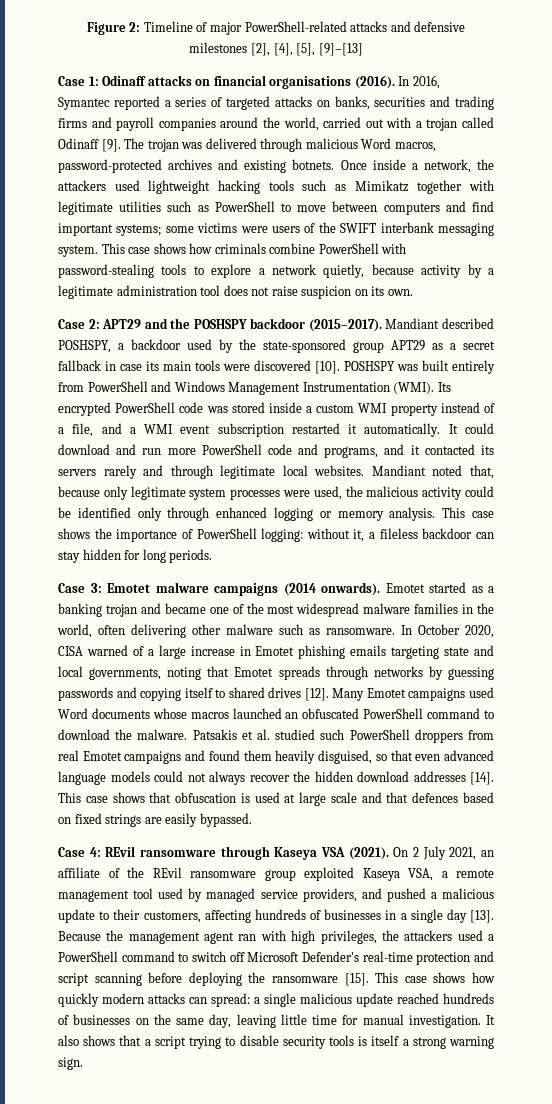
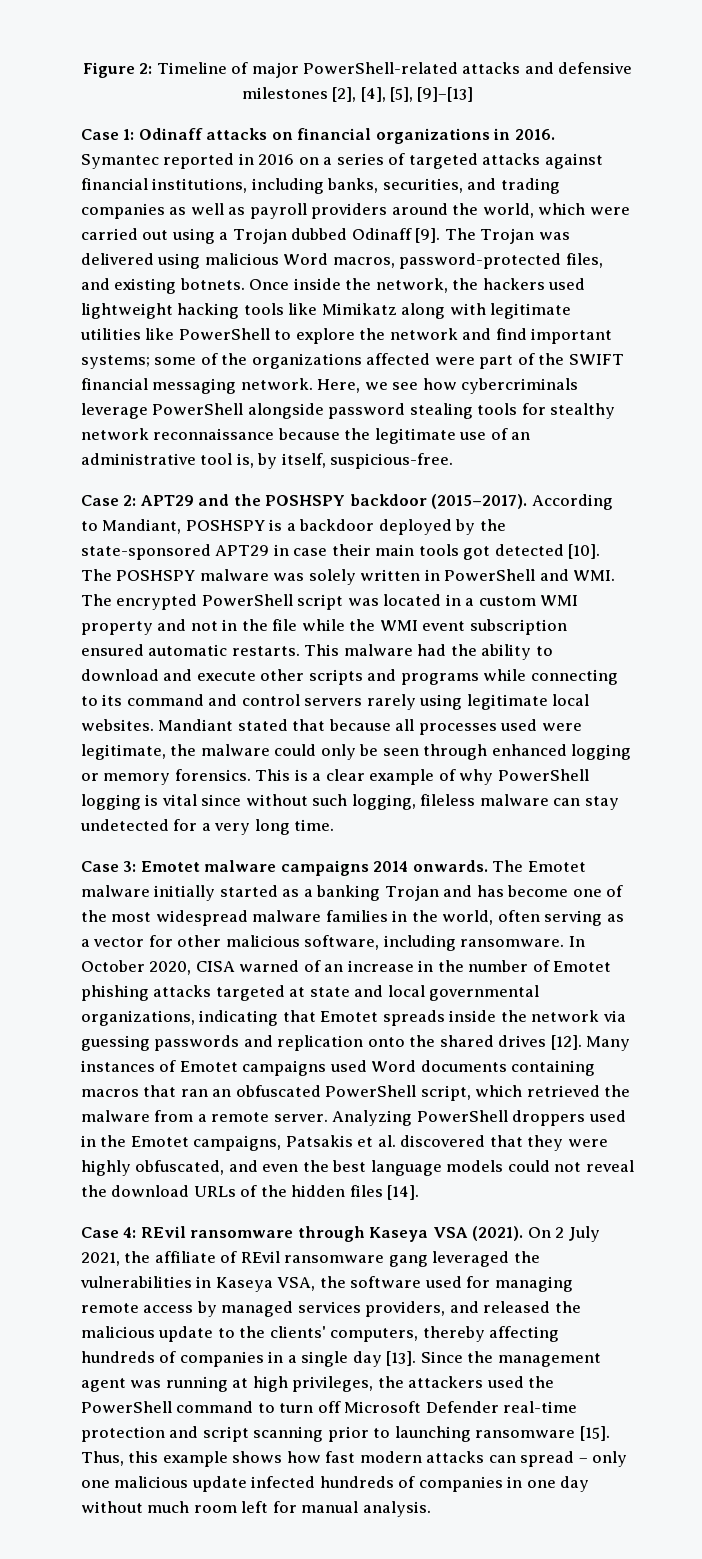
[269,75,440,89] [58,96,160,110] organisations (2016). In 2016, Symantec reported -> [375,128,555,144] [81,153,319,169] organizations in 2016. Symantec reported in 2016 on
[316,96,494,110] [58,117,494,131] on banks, securities and trading firms and payroll companies around the world, carried out with a trojan called -> [544,153,603,169] [81,178,560,194] [81,203,630,219] [81,228,348,244] against financial institutions, including banks, securities, and trading companies as well as payroll providers around the world, which were carried out using a Trojan dubbed
[147,139,179,152] trojan -> [480,228,535,244] Trojan
[260,138,303,152] through -> [157,253,201,269] using
[168,159,213,170] archives -> [565,253,603,268] files,
[411,163,418,170] a -> [345,278,372,290] the
[58,180,106,191] attackers -> [482,278,545,290] hackers
[302,180,494,194] [58,201,440,215] such as Mimikatz together with legitimate utilities such as PowerShell to move between computers -> [288,303,572,319] [80,328,458,344] like Mimikatz along with legitimate utilities like PowerShell to explore the network
[197,222,494,236] [58,243,407,257] [58,264,494,278] [58,285,413,299] victims were users of the SWIFT interbank messaging system. This case shows how criminals combine PowerShell with password-stealing tools to explore a network quietly, because activity by a legitimate administration tool does not raise suspicion on its own. -> [200,353,624,369] [81,378,579,394] [81,403,616,419] [81,428,531,444] [81,453,454,469] of the organizations affected were part of the SWIFT financial messaging network. Here, we see how cybercriminals leverage PowerShell alongside password stealing tools for stealthy network reconnaissance because the legitimate use of an administrative tool is, by itself, suspicious-free.
[385,318,494,329] [58,340,111,353] Mandiant described POSHSPY, -> [531,494,613,510] [81,519,283,534] According to Mandiant, POSHSPY is
[187,339,212,350] used -> [378,519,452,535] deployed
[353,340,495,353] [58,360,101,371] group APT29 as a secret fallback -> [215,545,270,556] APT29
[146,361,159,371] its -> [331,544,371,556] their
[223,360,495,374] [58,381,451,395] [58,402,496,416] [58,423,494,437] [58,444,495,458] [58,465,494,479] [58,486,495,500] [58,507,162,521] were discovered [10]. POSHSPY was built entirely from PowerShell and Windows Management Instrumentation (WMI). Its encrypted PowerShell code was stored inside a custom WMI property instead of a file, and a WMI event subscription restarted it automatically. It could download and run more PowerShell code and programs, and it contacted its servers rarely and through legitimate local websites. Mandiant noted that, because only legitimate system processes were used, the malicious activity could be identified only -> [463,544,601,560] [81,569,616,585] [81,594,579,610] [81,619,567,635] [81,644,553,660] [81,669,618,685] [81,694,590,710] [81,719,582,735] [81,744,419,760] got detected [10]. The POSHSPY malware was solely written in PowerShell and WMI. The encrypted PowerShell script was located in a custom WMI property and not in the file while the WMI event subscription ensured automatic restarts. This malware had the ability to download and execute other scripts and programs while connecting to its command and control servers rarely using legitimate local websites. Mandiant stated that because all processes used were legitimate, the malware could only be seen
[389,507,495,521] [58,528,494,542] [58,549,213,563] analysis. This case shows the importance of PowerShell logging: without it, a fileless backdoor can stay hidden for long periods. -> [174,769,589,785] [81,794,619,810] [80,819,335,835] forensics. This is a clear example of why PowerShell logging is vital since without such logging, fileless malware can stay undetected for a very long time.
[283,582,494,596] [58,603,206,617] (2014 onwards). Emotet started as a banking trojan and became -> [373,860,586,872] [81,885,569,901] 2014 onwards. The Emotet malware initially started as a banking Trojan and has become
[131,624,320,638] delivering other malware such as -> [544,910,624,926] [81,935,456,951] serving as a vector for other malicious software, including
[147,645,495,659] [58,666,494,680] [58,687,226,701] a large increase in Emotet phishing emails targeting state and local governments, noting that Emotet spreads through networks by guessing passwords and copying itself to -> [324,960,612,972] [81,985,540,1001] [81,1010,626,1026] [81,1035,436,1051] an increase in the number of Emotet phishing attacks targeted at state and local governmental organizations, indicating that Emotet spreads inside the network via guessing passwords and replication onto the
(365, 694) none -> [81,1060,177,1072] instances of
[152,708,495,719] [58,729,494,743] [58,750,495,764] [58,771,494,785] [58,792,495,806] [58,813,252,827] whose macros launched an obfuscated PowerShell command to download the malware. Patsakis et al. studied such PowerShell droppers from real Emotet campaigns and found them heavily disguised, so that even advanced language models could not always recover the hidden download addresses [14]. This case shows that obfuscation is used at large scale and that defences based on fixed strings are easily bypassed. -> [511,1060,596,1076] [81,1085,631,1101] [81,1110,626,1126] [81,1135,608,1151] [81,1160,634,1176] [81,1185,420,1200] containing macros that ran an obfuscated PowerShell script, which retrieved the malware from a remote server. Analyzing PowerShell droppers used in the Emotet campaigns, Patsakis et al. discovered that they were highly obfuscated, and even the best language models could not reveal the download URLs of the hidden files [14].
[481,850,495,857] an -> [124,1251,151,1263] the
[127,867,494,881] [58,888,184,902] the REvil ransomware group exploited Kaseya VSA, a remote management tool used -> [240,1251,540,1267] [80,1276,573,1292] [81,1303,194,1313] REvil ransomware gang leveraged the vulnerabilities in Kaseya VSA, the software used for managing remote access
[260,889,298,899] service -> [297,1301,361,1313] services
[386,888,437,902] pushed a -> [483,1301,581,1313] released the
[113,909,201,923] their customers, -> [239,1326,485,1342] the clients' computers, thereby
[324,909,382,920] businesses -> [179,1351,264,1367] companies
[58,931,101,941] Because -> [420,1351,463,1363] Since
[238,930,286,941] ran with -> [130,1376,249,1392] was running at
[488,934,495,941] [58,951,226,962] a PowerShell command to switch -> [528,1376,555,1388] [81,1401,314,1413] the PowerShell command to turn
[302,951,359,962] Defender's -> [425,1401,499,1413] Defender
[148,972,496,986] [58,993,99,1007] before deploying the ransomware [15]. This case shows how quickly -> [327,1426,610,1442] [81,1451,356,1467] prior to launching ransomware [15]. Thus, this example shows how fast
[211,993,494,1007] [58,1014,495,1028] [58,1035,495,1049] [58,1057,83,1070] spread: a single malicious update reached hundreds of businesses on the same day, leaving little time for manual investigation. It also shows that a script trying to disable security tools is itself a strong warning sign. -> [520,1451,628,1467] [81,1476,590,1492] [81,1501,431,1517] spread – only one malicious update infected hundreds of companies in one day without much room left for manual analysis.

